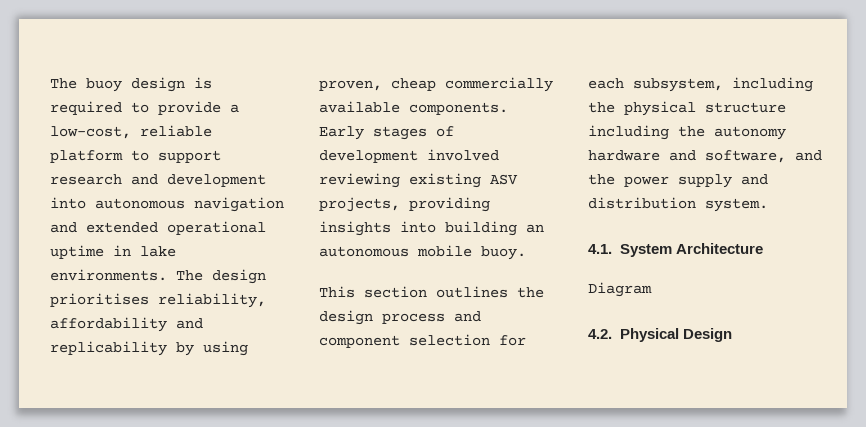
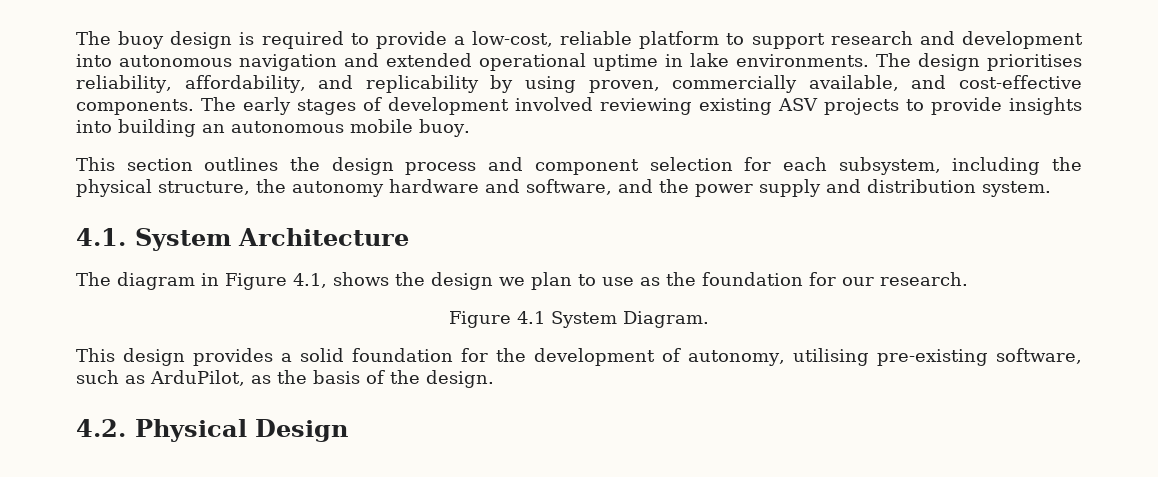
[50,317,167,332] affordability -> [184,75,306,93] affordability,
[391,77,553,92] [319,101,508,115] [319,126,364,140] cheap commercially available components. Early -> [672,75,1082,93] [76,97,291,115] commercially available, and cost-effective components. The early
[319,197,490,212] projects, providing -> [824,97,1002,115] projects to provide
[705,102,786,113] [588,125,669,140] structure including -> [158,181,250,195] structure,
[588,282,652,297] Diagram -> [76,272,968,290] [449,311,709,328] [76,348,1082,366] [76,370,494,388] The diagram in Figure 4.1, shows the design we plan to use as the foundation for our research. // Figure 4.1 System Diagram. // This design provides a solid foundation for the development of autonomy, utilising pre-existing software, such as ArduPilot, as the basis of the design.

